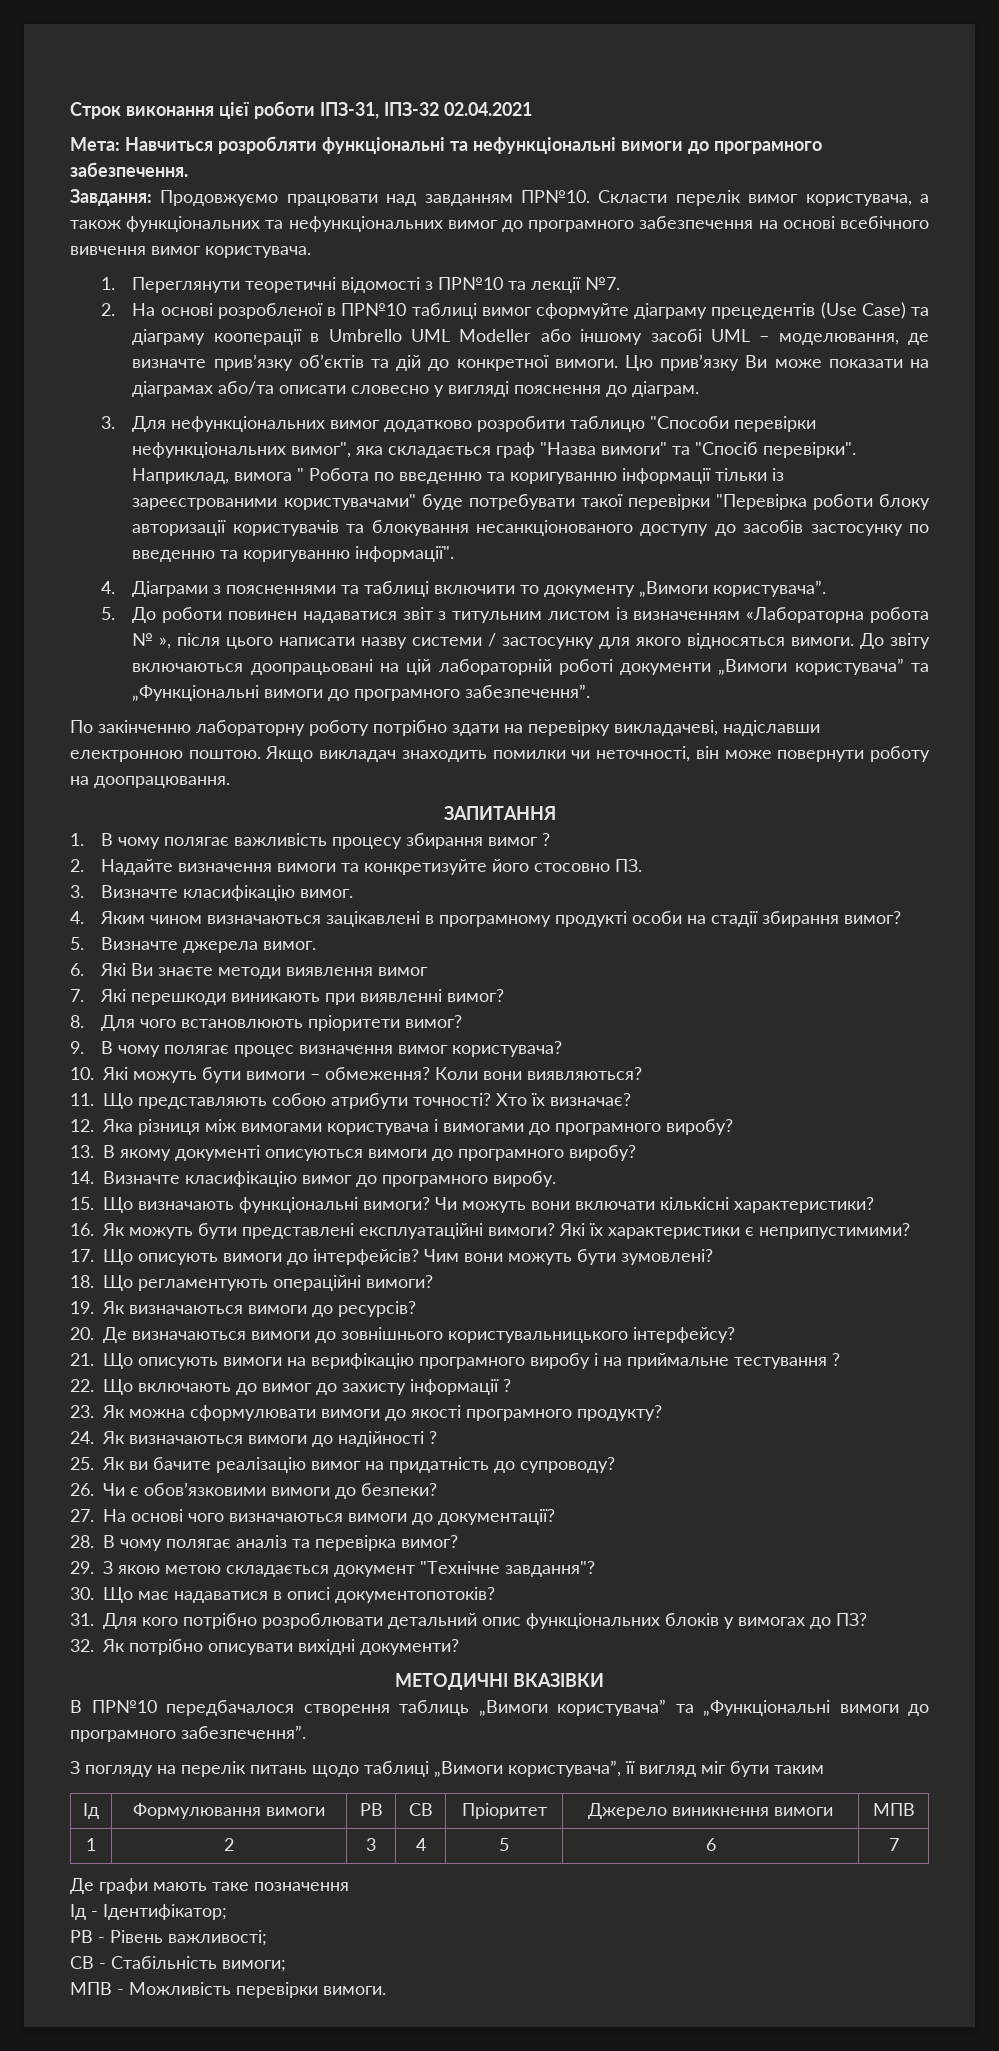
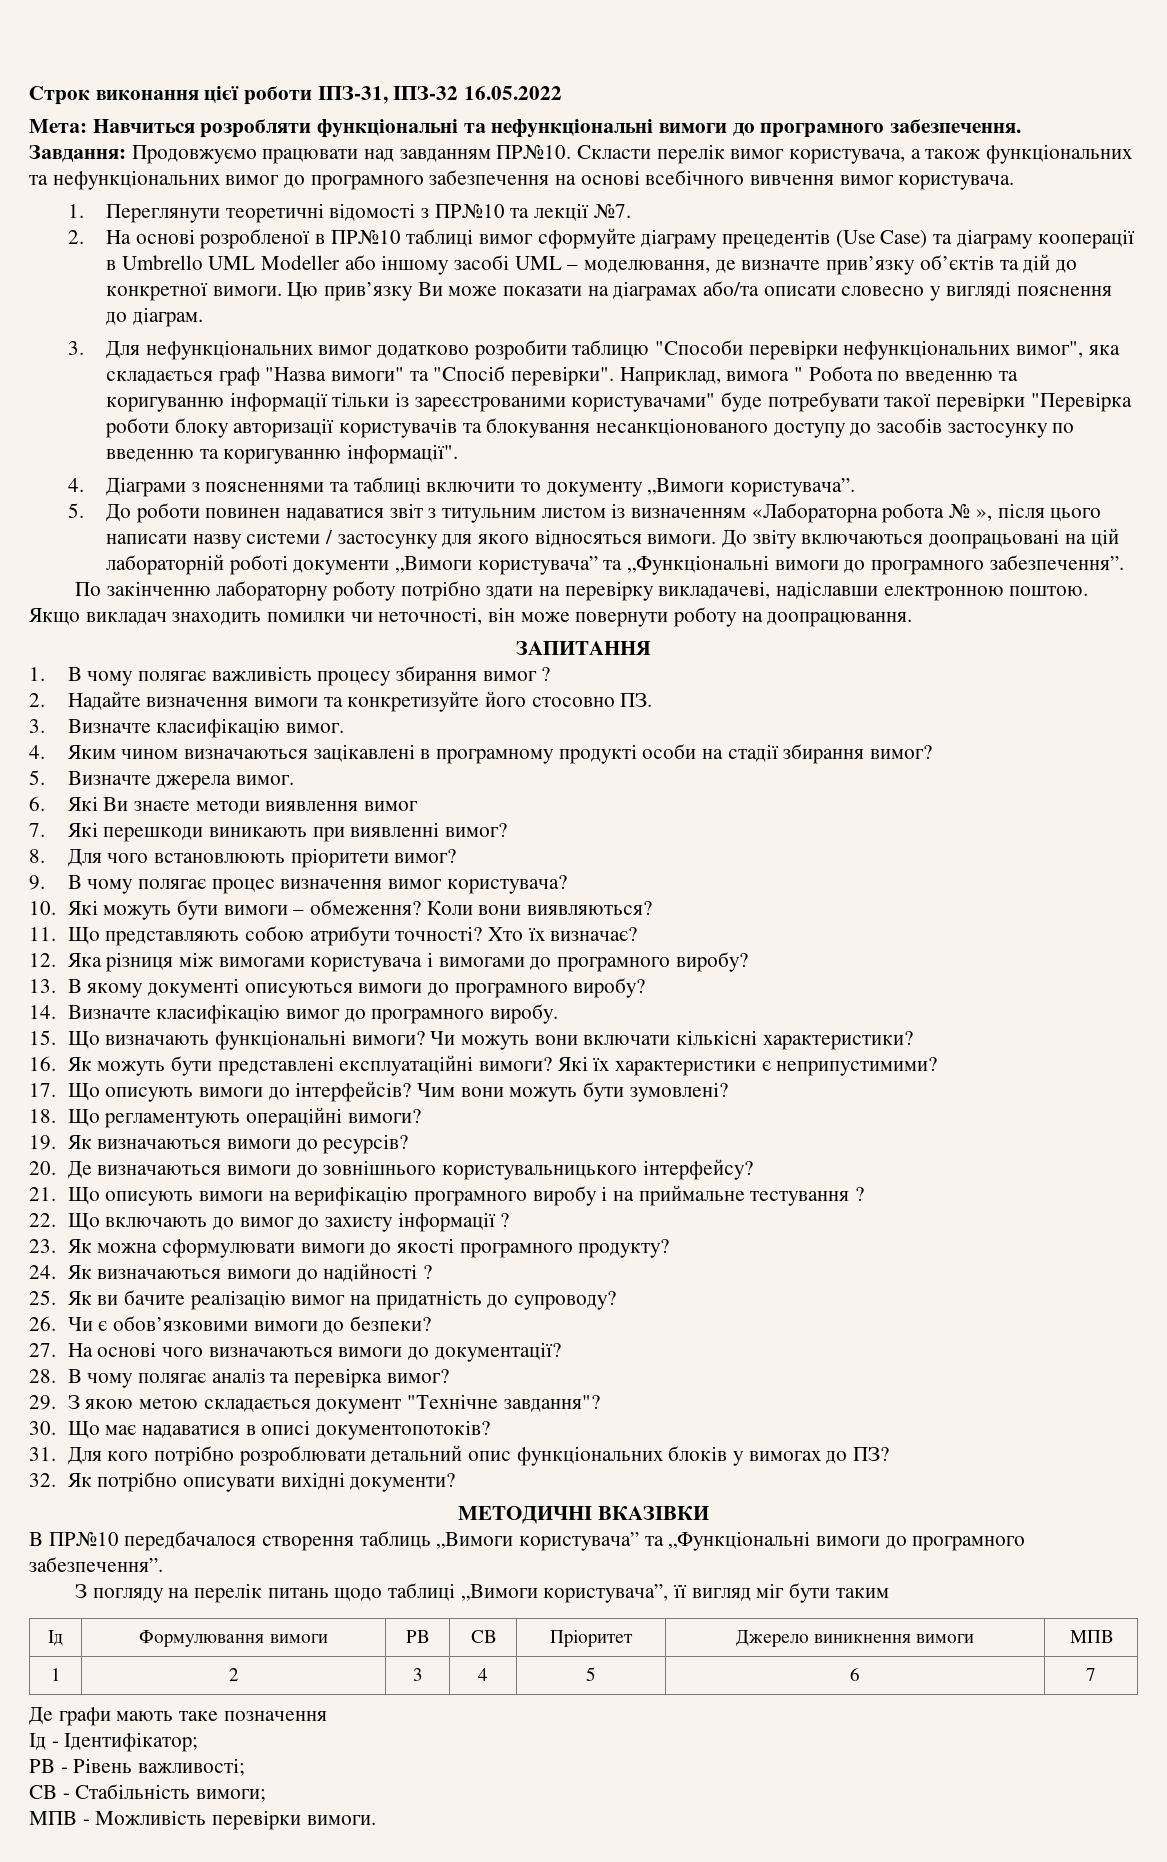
[444,102,532,116] 02.04.2021 -> [464,86,563,100] 16.05.2022

